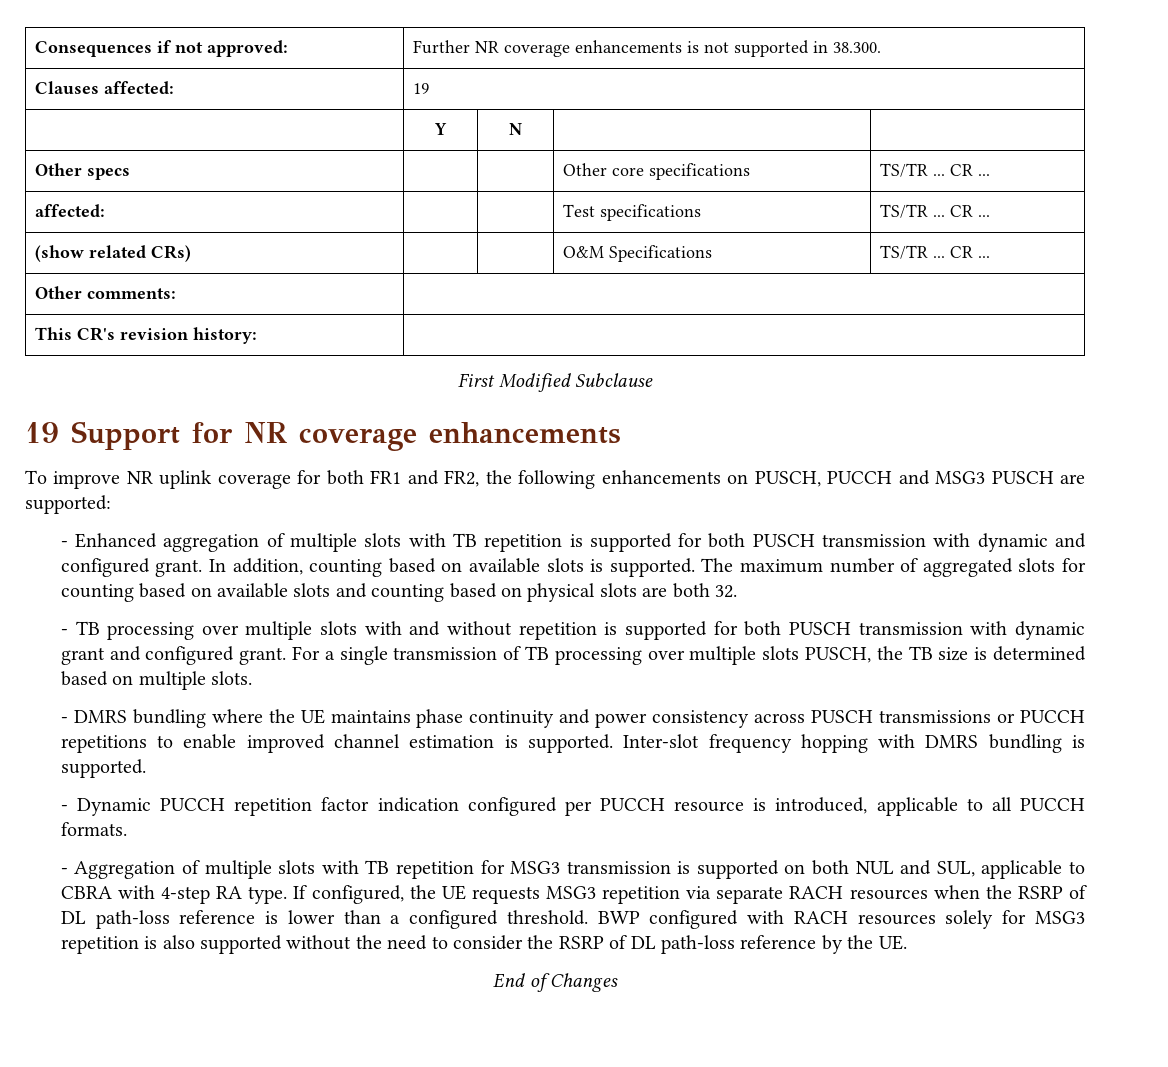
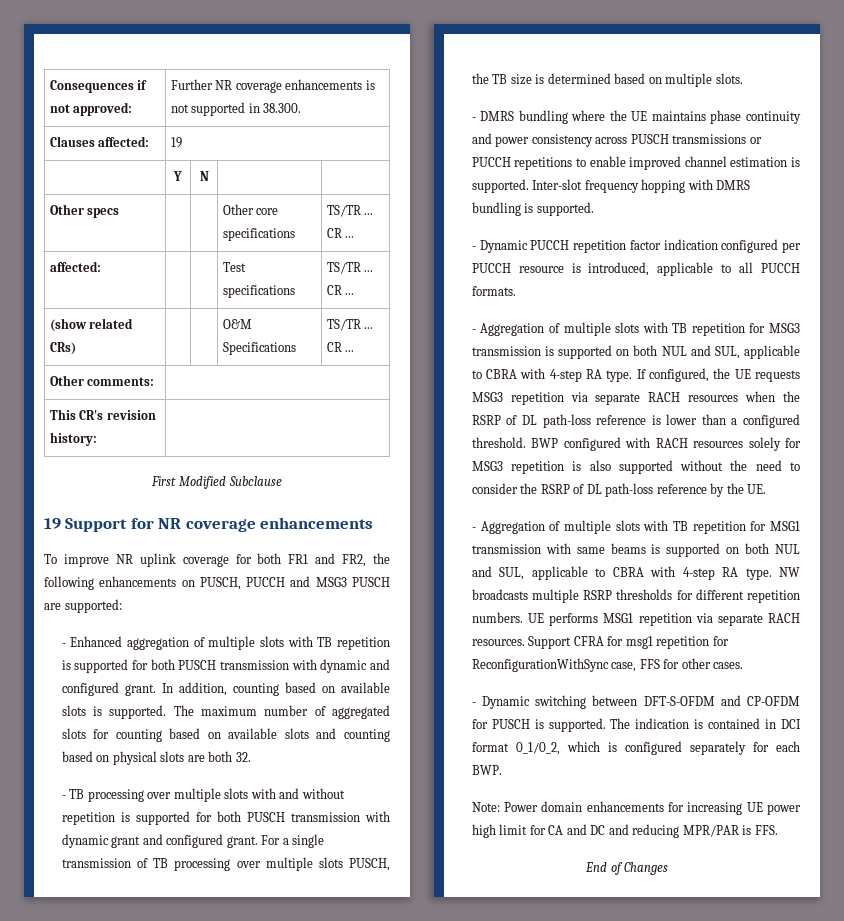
(907, 942) none -> [471,520,800,534] [471,543,800,557] [471,566,800,580] [471,589,800,603] [471,612,800,626] [471,636,729,649] [471,658,744,672] [471,695,800,709] [471,718,801,732] [471,741,800,755] [471,765,502,775] [471,801,801,815] [471,824,778,838] // - Aggregation of multiple slots with TB repetition for MSG1 transmission with same beams is supported on both NUL and SUL, applicable to CBRA with 4-step RA type. NW broadcasts multiple RSRP thresholds for different repetition numbers. UE performs MSG1 repetition via separate RACH resources. Support CFRA for msg1 repetition for ReconfigurationWithSync case, FFS for other cases. // - Dynamic switching between DFT-S-OFDM and CP-OFDM for PUSCH is supported. The indication is contained in DCI format 0_1/0_2, which is configured separately for each BWP. // Note: Power domain enhancements for increasing UE power high limit for CA and DC and reducing MPR/PAR is FFS.

